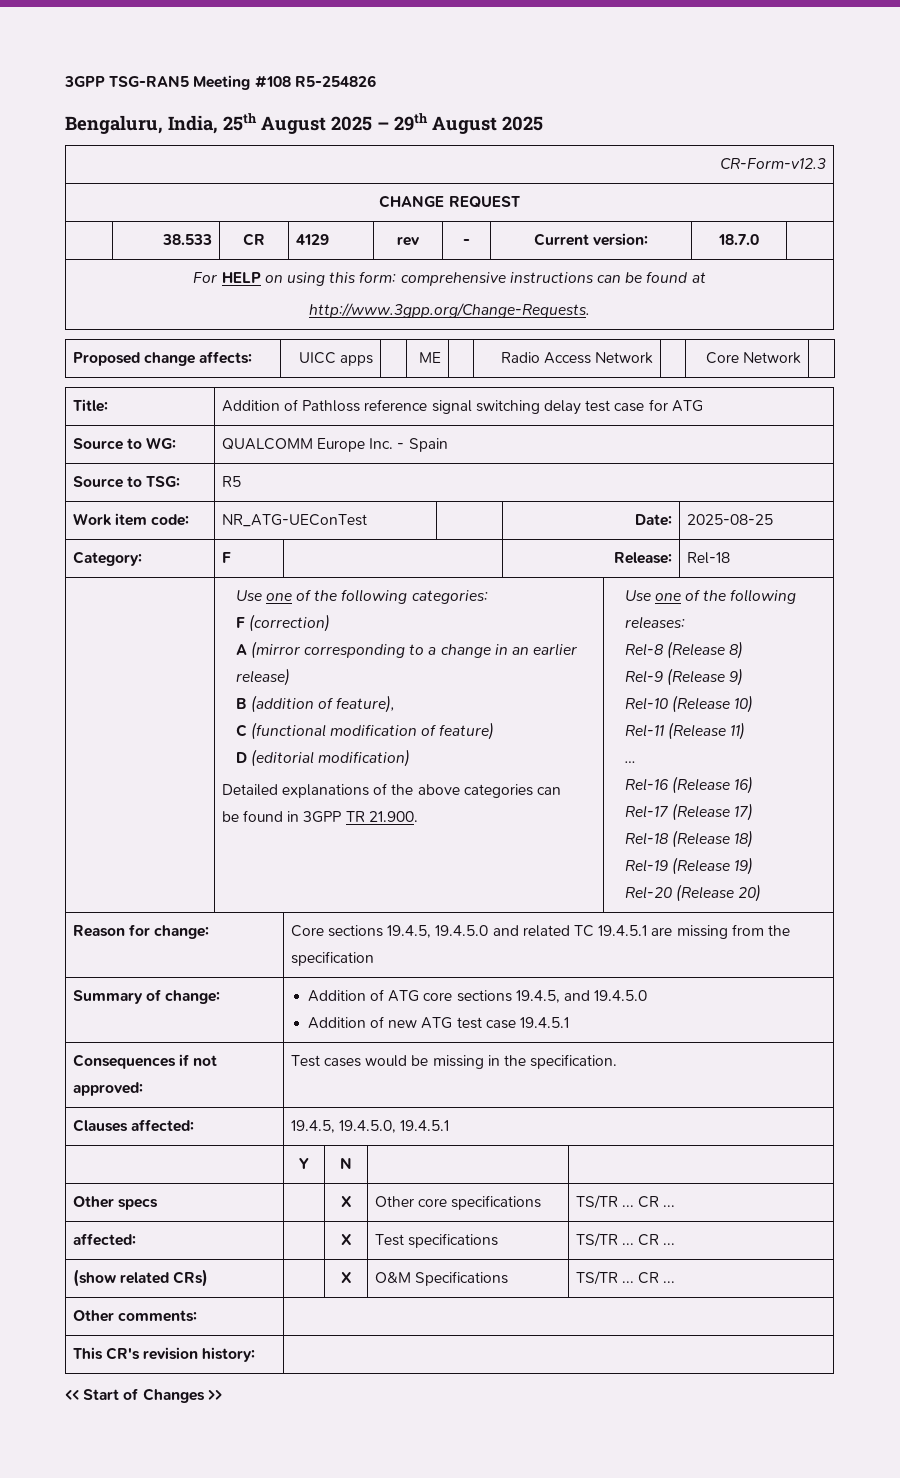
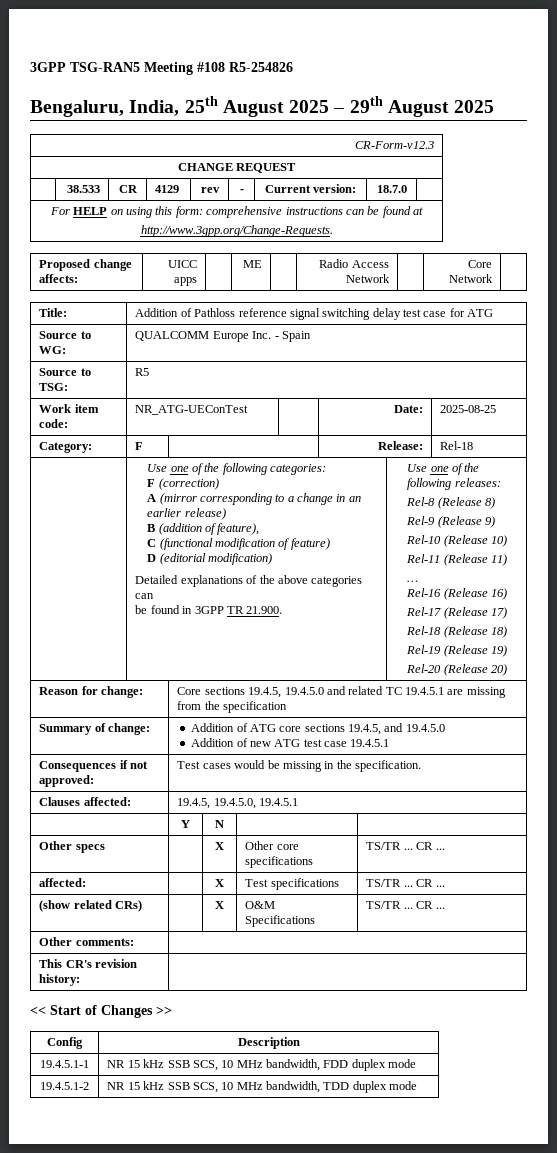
(222, 1394) none -> [47,1037,83,1049] [237,1037,300,1049] [40,1060,89,1068] [107,1059,417,1071] [40,1082,89,1090] [107,1081,418,1093] // Config | Description // 19.4.5.1-1 | NR 15 kHz SSB SCS, 10 MHz bandwidth, FDD duplex mode // 19.4.5.1-2 | NR 15 kHz SSB SCS, 10 MHz bandwidth, TDD duplex mode

